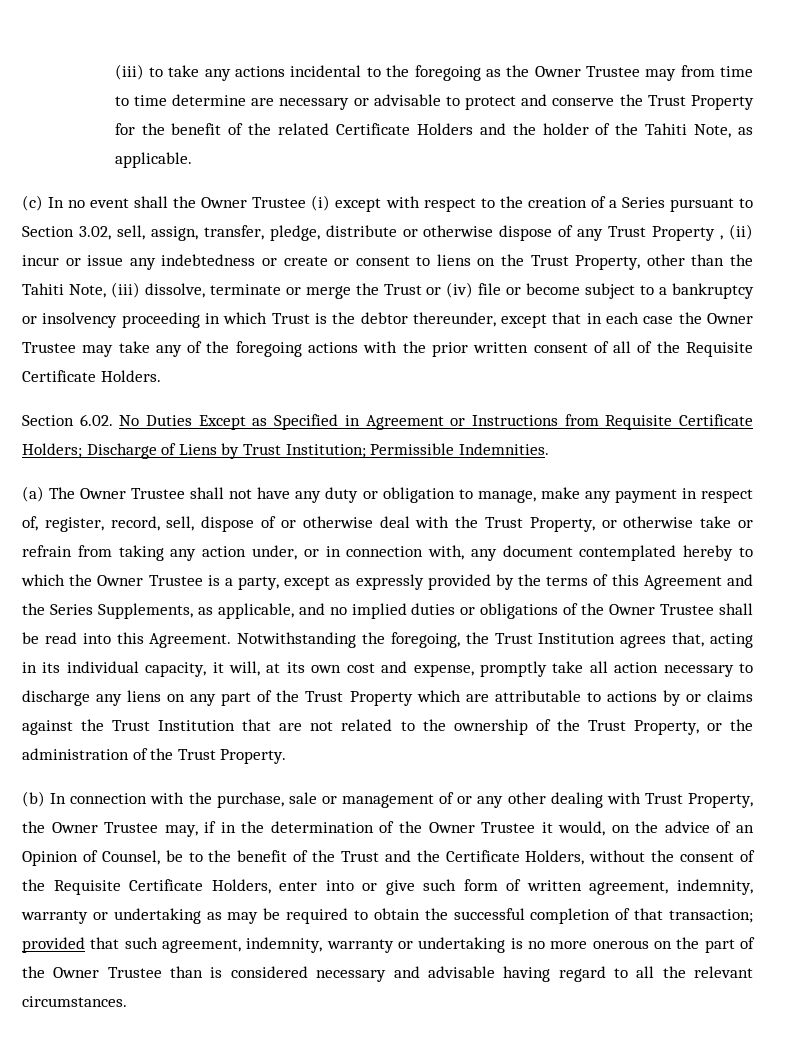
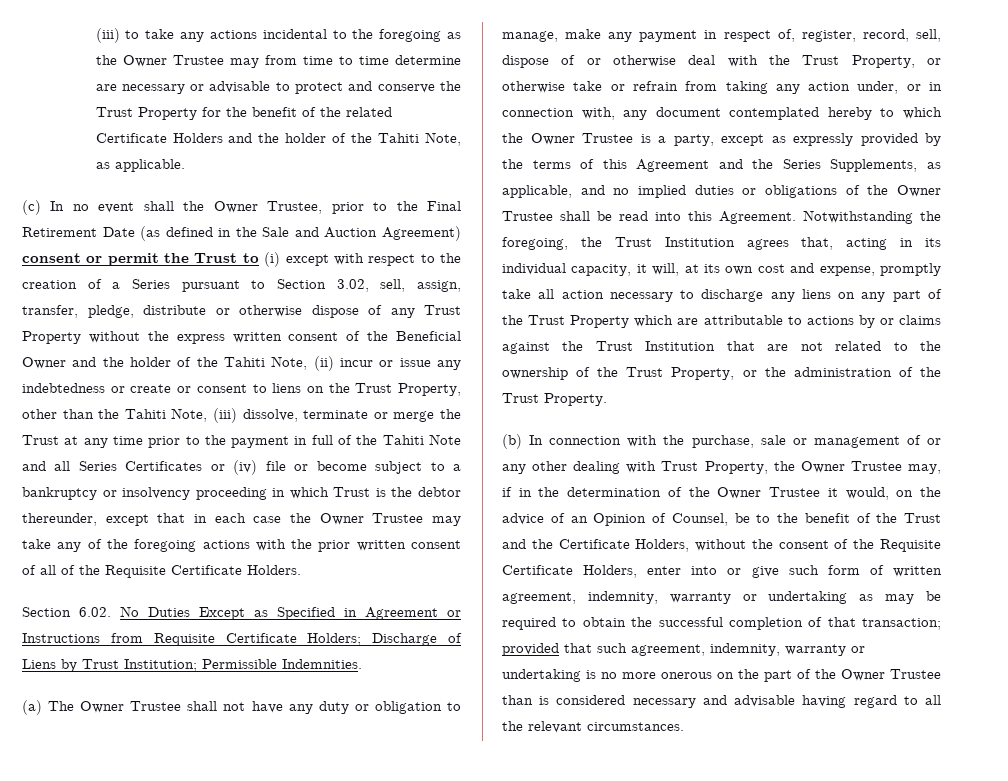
[252,197,307,208] Trustee -> [267,201,461,214] [22,226,461,241] [22,253,259,266] Trustee, prior to the Final Retirement Date (as defined in the Sale and Auction Agreement) consent or permit the Trust to
[720,235,724,240] , -> [88,331,461,344] [22,356,308,370] without the express written consent of the Beneficial Owner and the holder of the Tahiti Note,
(422, 289) none -> [64,434,462,448] [22,461,203,471] at any time prior to the payment in full of the Tahiti Note and all Series Certificates

